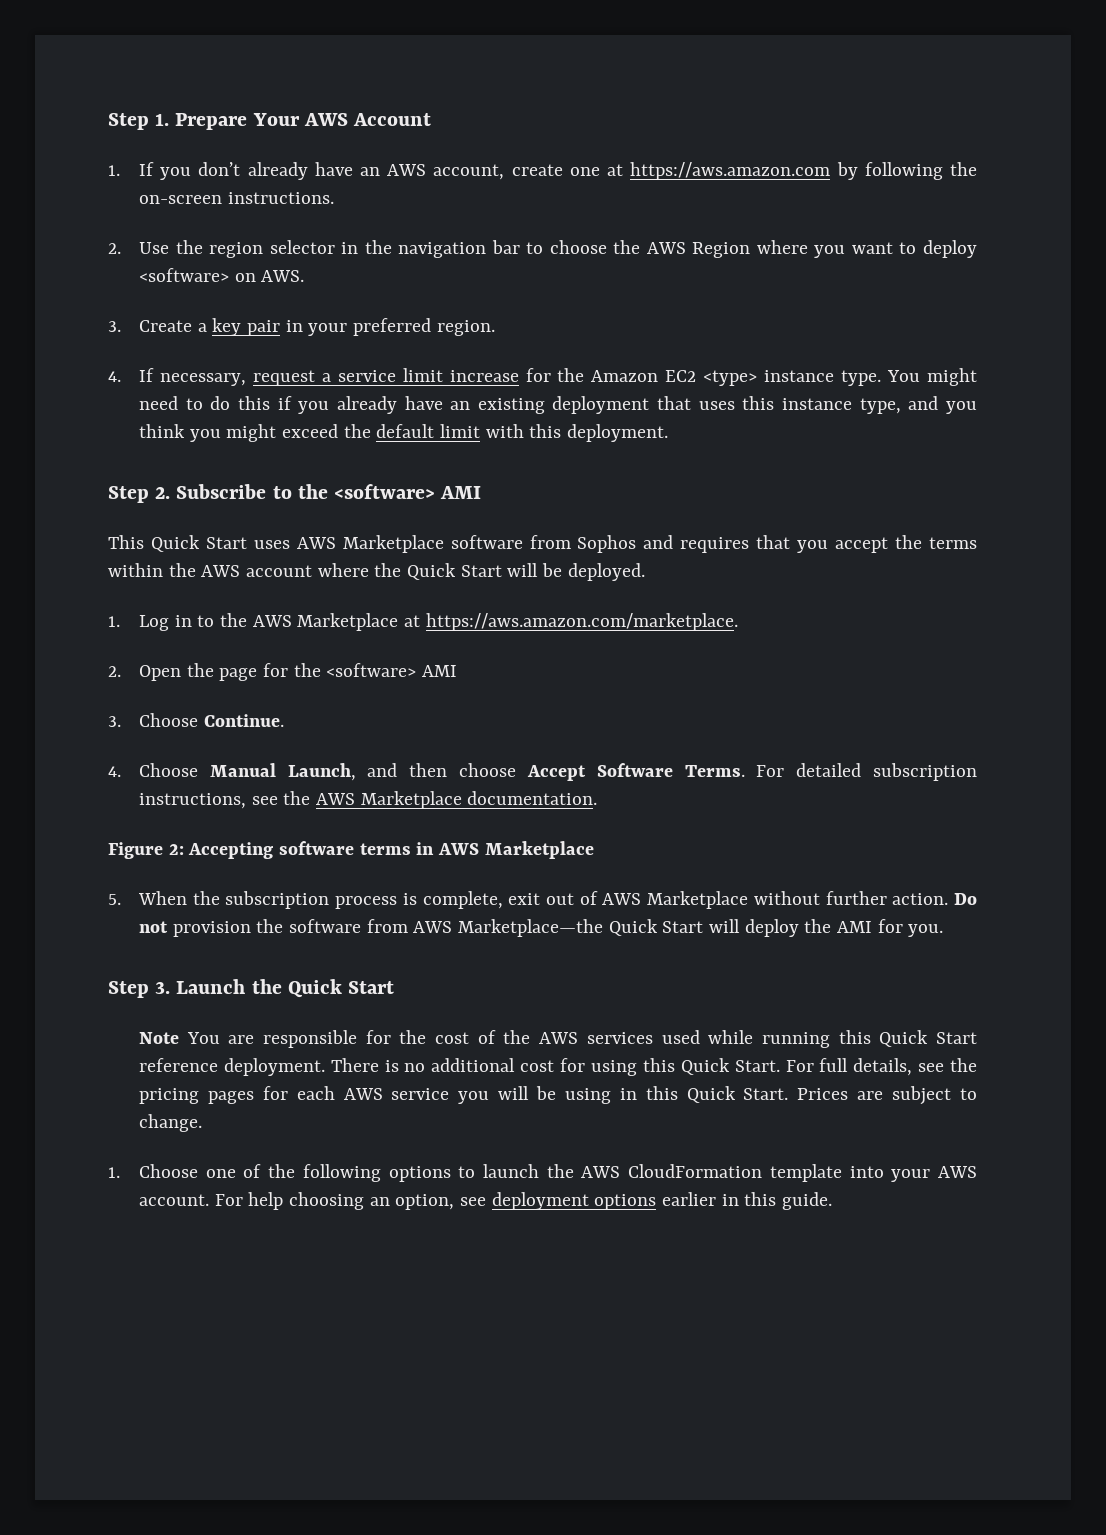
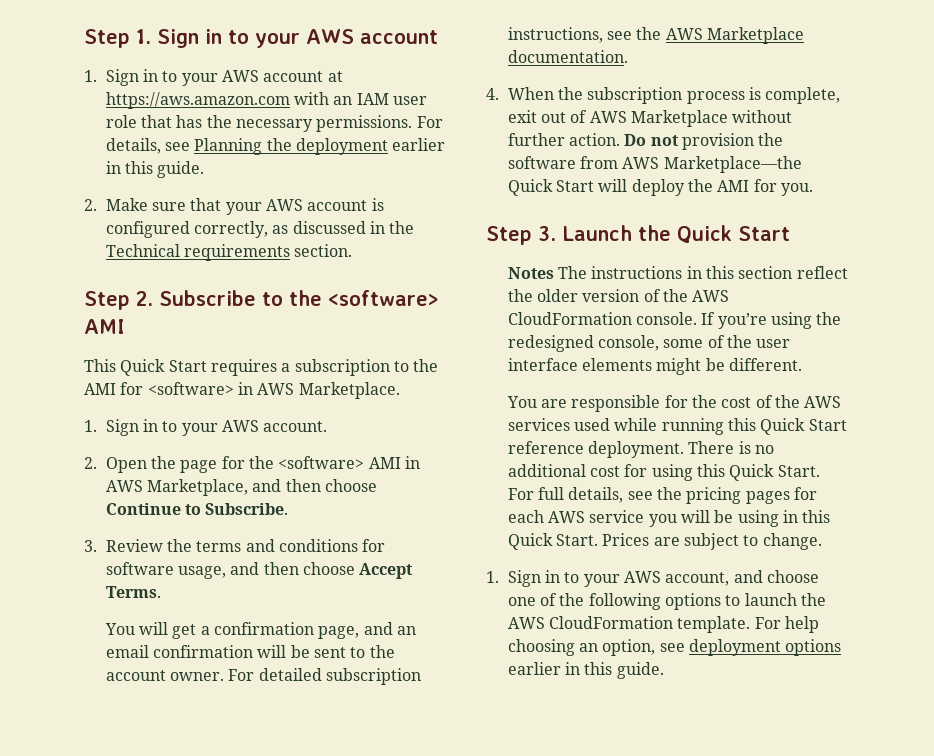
[175,113,432,130] [108,162,977,180] [138,192,334,204] [108,240,977,258] [138,268,305,282] [108,318,495,336] [108,368,977,386] [138,396,977,414] [138,424,669,442] Prepare Your AWS Account // 1. If you don’t already have an AWS account, create one at https://aws.amazon.com by following the on-screen instructions. // 2. Use the region selector in the navigation bar to choose the AWS Region where you want to deploy <software> on AWS. // 3. Create a key pair in your preferred region. // 4. If necessary, request a service limit increase for the Amazon EC2 <type> instance type. You might need to do this if you already have an existing deployment that uses this instance type, and you think you might exceed the default limit with this deployment. -> [157,29,438,48] [84,69,343,86] [105,92,428,109] [105,115,443,132] [105,138,446,155] [105,161,205,178] [84,198,384,215] [105,221,415,238] [105,244,353,261] Sign in to your AWS account // 1. Sign in to your AWS account at https://aws.amazon.com with an IAM user role that has the necessary permissions. For details, see Planning the deployment earlier in this guide. // 2. Make sure that your AWS account is configured correctly, as discussed in the Technical requirements section.
[253,535,977,553] [108,563,645,581] [108,613,738,631] uses AWS Marketplace software from Sophos and requires that you accept the terms within the AWS account where the Quick Start will be deployed. // 1. Log in to the AWS Marketplace at https://aws.amazon.com/marketplace. -> [210,359,439,376] [84,382,400,399] [84,419,328,436] requires a subscription to the AMI for <software> in AWS Marketplace. // 1. Sign in to your AWS account.
[108,713,284,727] [108,763,356,781] // 3. Choose Continue. // 4. Choose Manual Launch, -> [405,456,421,469] [105,479,378,496] [105,503,289,515] [84,539,386,552] [105,562,227,579] in AWS Marketplace, and then choose Continue to Subscribe. // 3. Review the terms and conditions for software usage,
[596,763,673,777] Software -> (414, 571) none
(745, 771) none -> [104,622,417,639] [105,645,395,658] [105,670,225,681] // You will get a confirmation page, and an email confirmation will be sent to the account owner.
[108,841,594,859] [108,894,121,905] Figure 2: Accepting software terms in AWS Marketplace // 5. -> [486,88,499,100] 4.
[138,1032,179,1044] Note -> [507,266,848,279] [507,289,730,302] [507,312,842,329] [507,335,791,352] [507,358,803,375] Notes The instructions in this section reflect the older version of the AWS CloudFormation console. If you’re using the redesigned console, some of the user interface elements might be different. //
[138,1164,198,1178] Choose -> [507,570,820,587] Sign in to your AWS account, and choose
[769,1164,977,1182] [138,1194,209,1206] template into your AWS account. -> [677,616,751,633] template.

